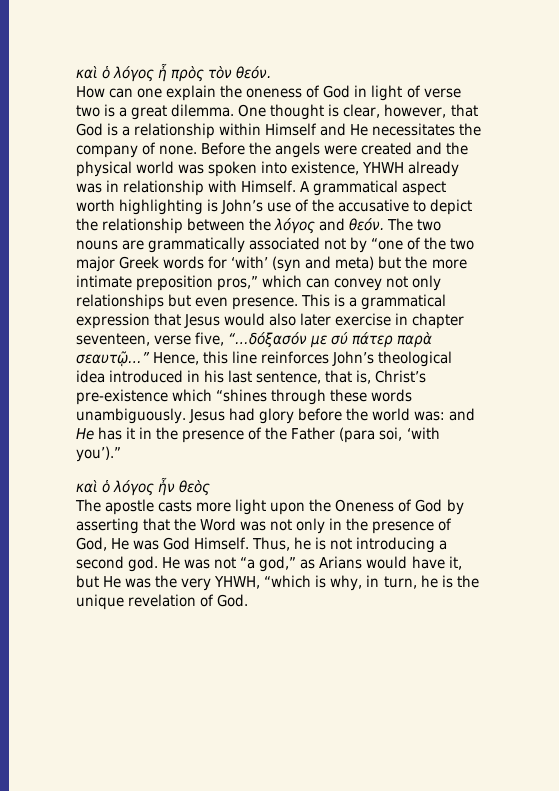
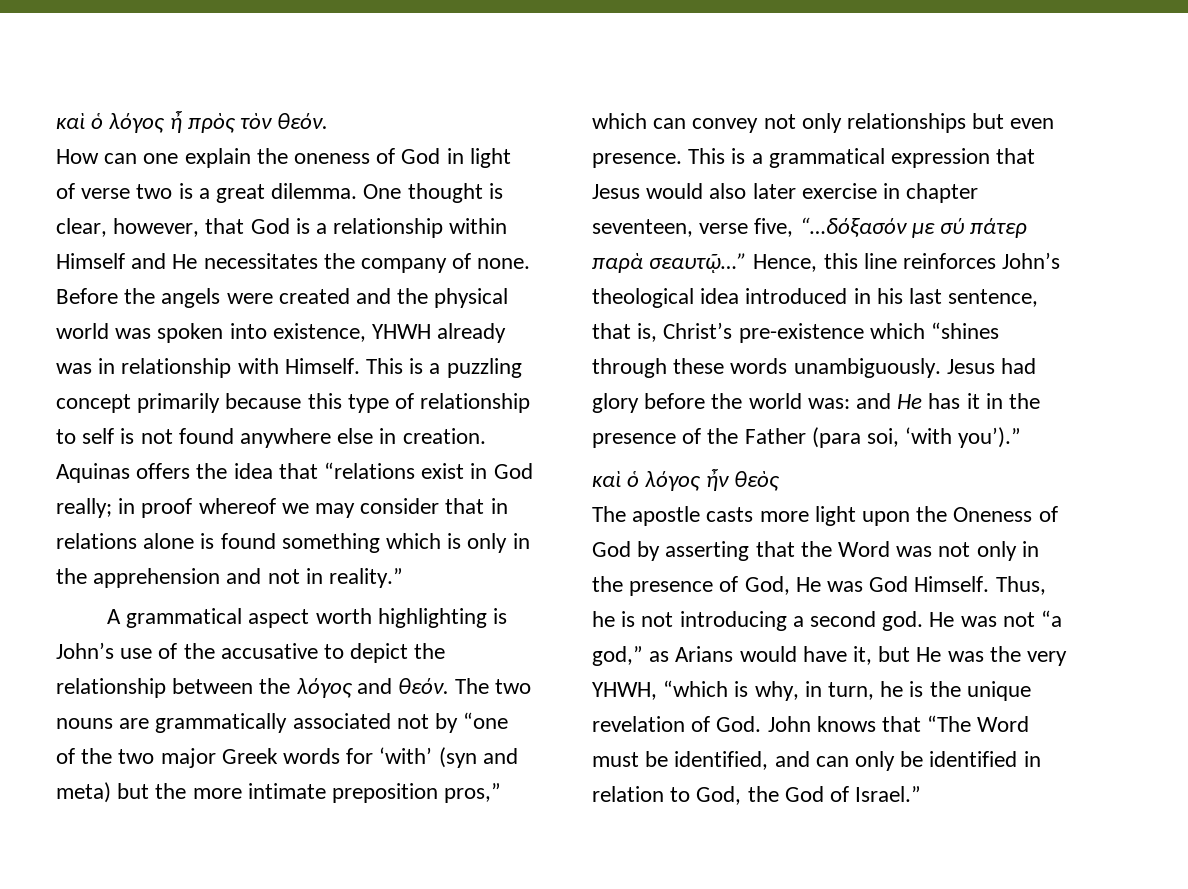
(297, 186) none -> [366,358,522,378] [56,393,531,413] [56,428,486,448] [56,462,533,483] [56,498,508,518] [56,533,530,553] [56,568,404,588] This is a puzzling concept primarily because this type of relationship to self is not found anywhere else in creation. Aquinas offers the idea that “relations exist in God really; in proof whereof we may consider that in relations alone is found something which is only in the apprehension and not in reality.” //
(249, 600) none -> [767,715,1030,732] [592,751,1041,771] [592,786,922,805] John knows that “The Word must be identified, and can only be identified in relation to God, the God of Israel.”

